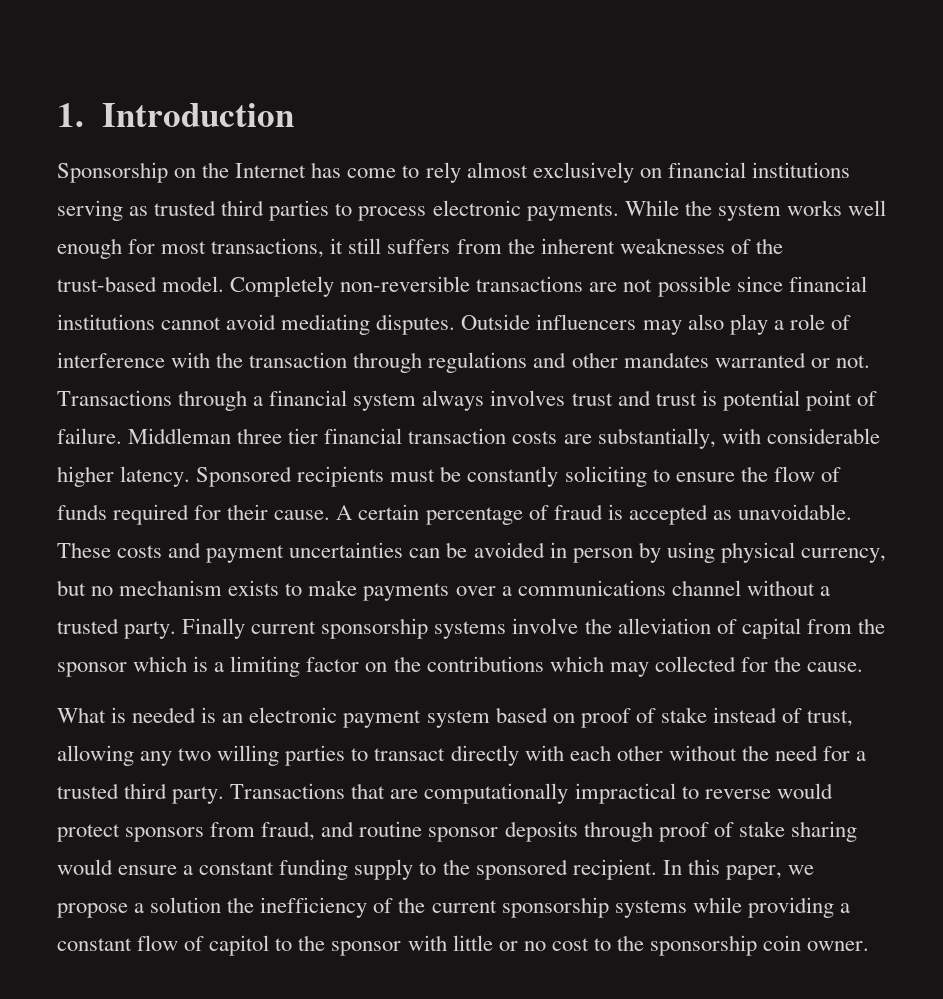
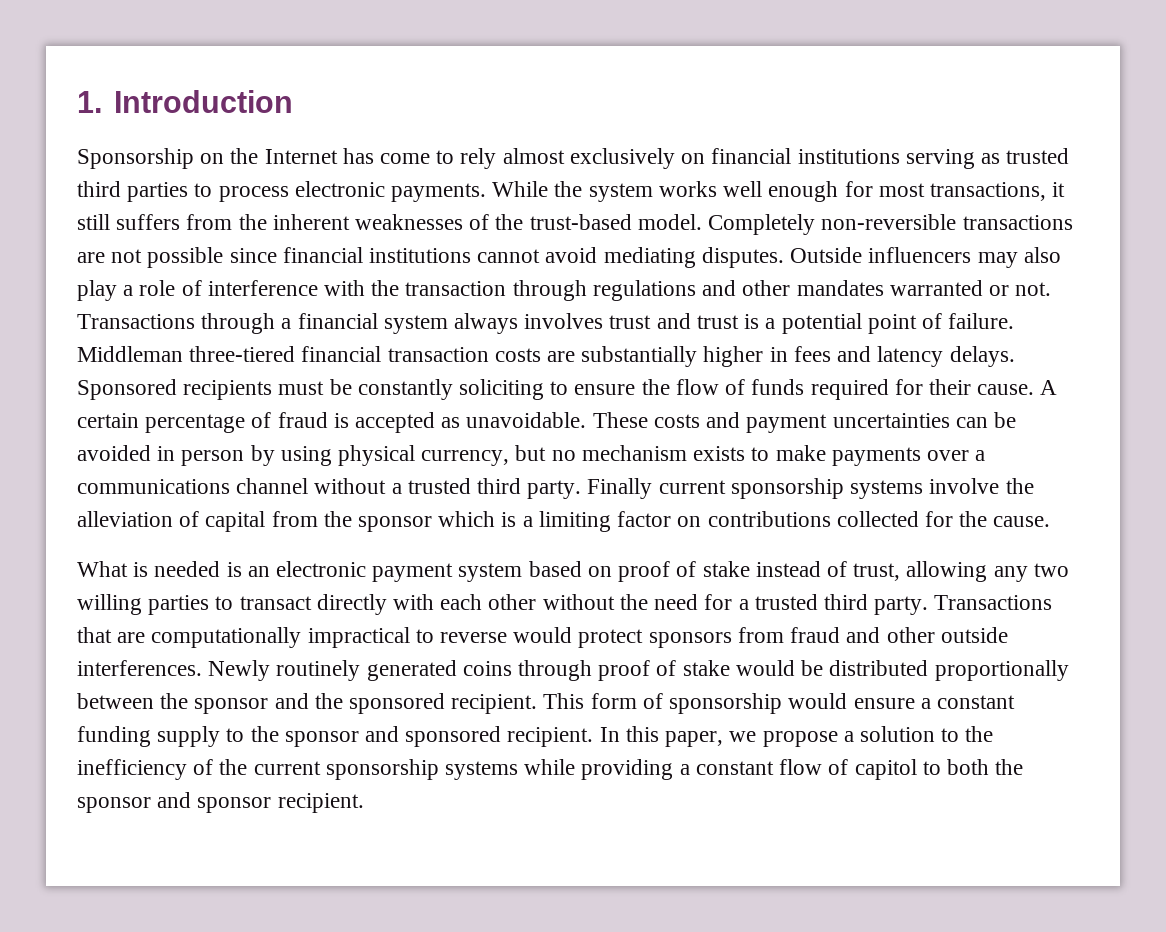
(717, 398) none -> [765,318,776,329] a
[237,428,319,444] three tier -> [189,346,296,362] three-tiered
[597,428,880,449] [57,466,191,487] substantially, with considerable higher latency. -> [581,346,1015,367] substantially higher in fees and latency delays.
(119, 626) none -> [477,478,522,494] third
[393,656,649,677] the contributions which may -> [707,511,831,527] contributions
[261,821,857,842] fraud, and routine sponsor deposits through proof of stake sharing -> [790,627,1008,643] [77,660,1069,681] [77,693,783,714] fraud and other outside interferences. Newly routinely generated coins through proof of stake would be distributed proportionally between the sponsor and the sponsored recipient. This form of sponsorship
(470, 867) none -> [284,726,400,747] sponsor and
(222, 905) none -> [941,728,960,742] to
[298,935,870,956] the sponsor with little or no cost to the sponsorship coin owner. -> [946,759,1024,775] [77,792,364,813] both the sponsor and sponsor recipient.

